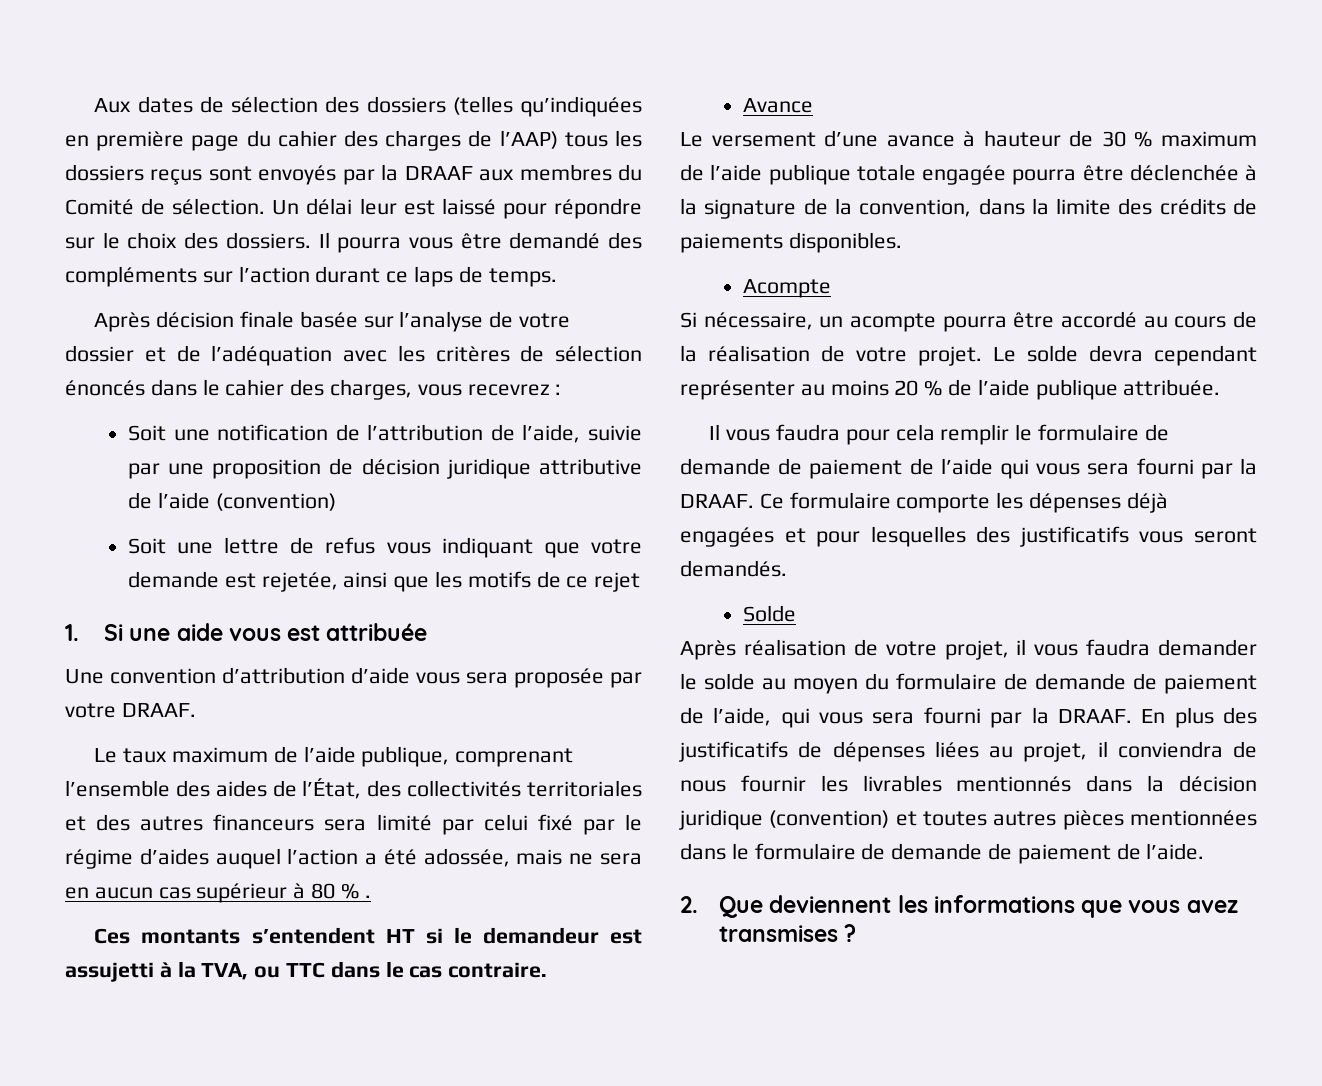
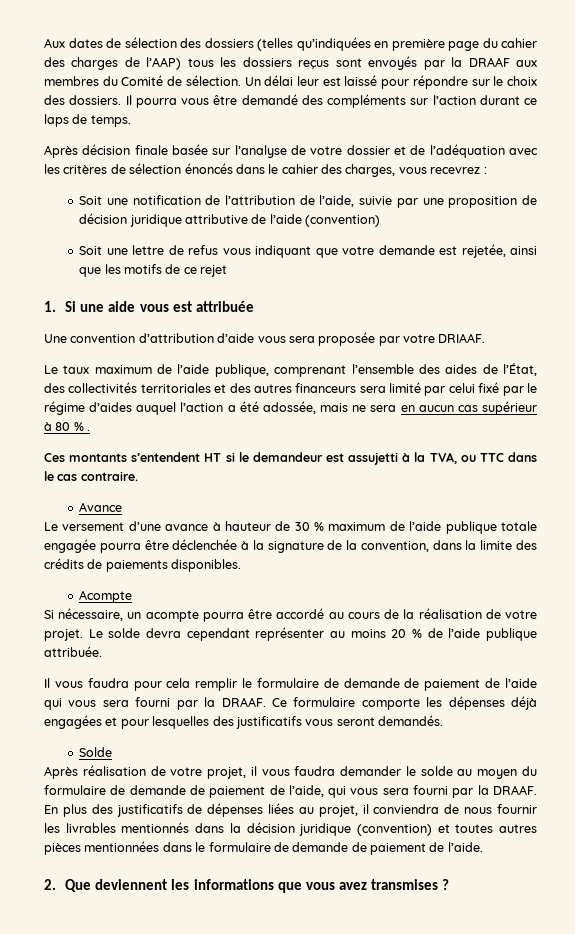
[121,703,196,717] DRAAF. -> [438,333,486,343] DRIAAF.

